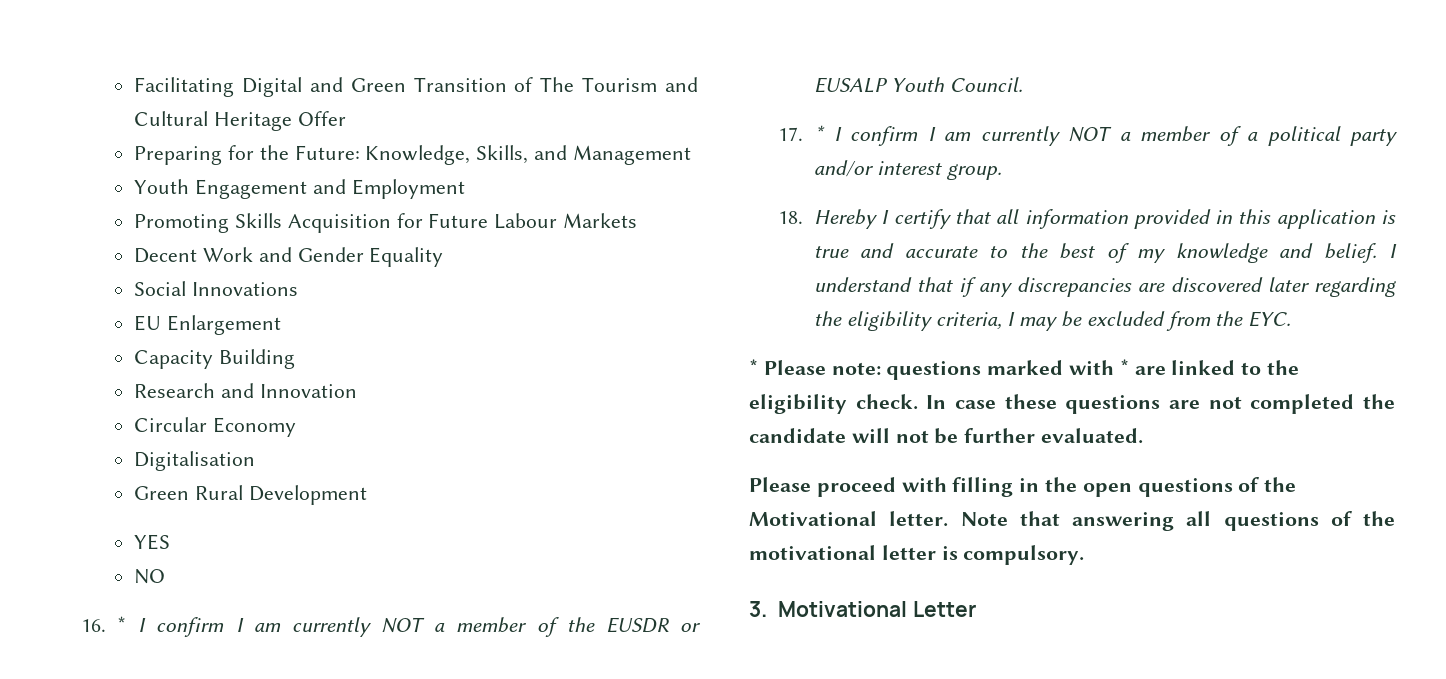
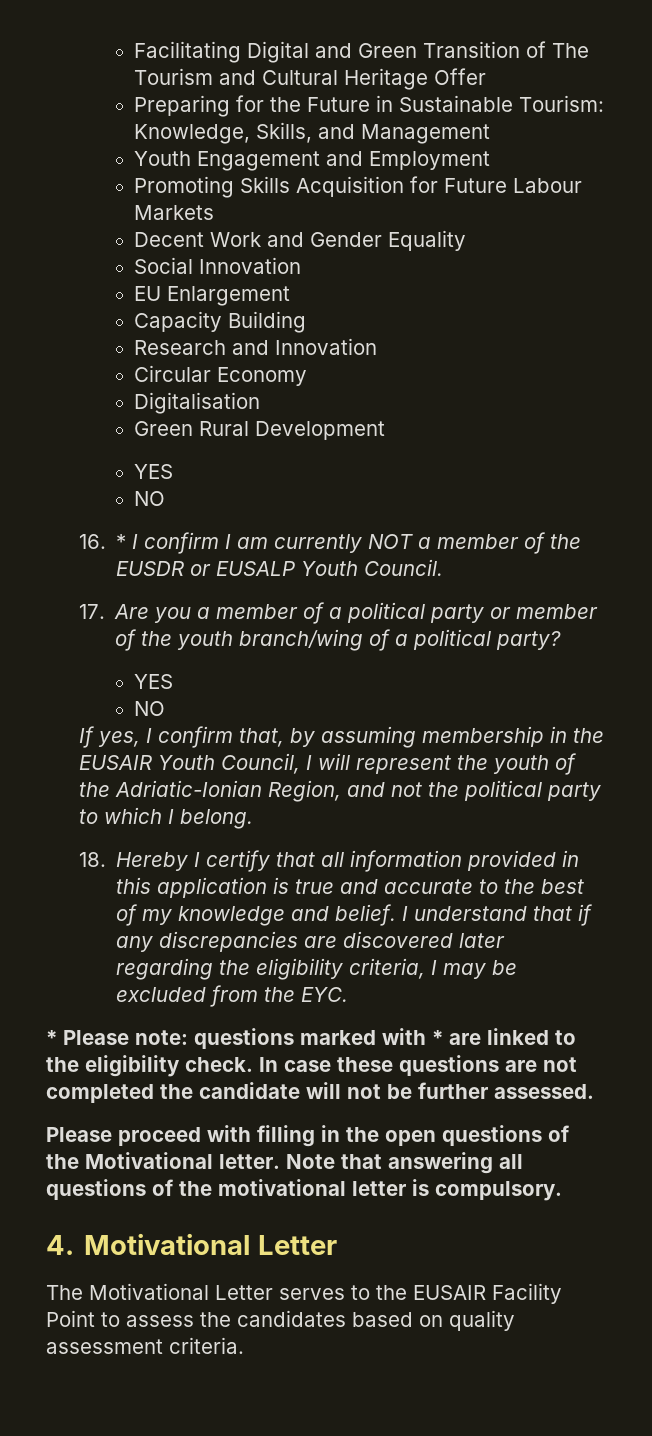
[294,145,360,160] Future: -> [307,95,605,112] Future in Sustainable Tourism:
[192,282,299,296] Innovations -> [199,257,302,274] Innovation
[814,125,1113,146] * I confirm I am currently NOT -> [114,604,192,623] Are you
[814,160,1002,180] and/or interest group. -> [490,604,599,619] [115,629,562,651] [134,674,174,689] [134,701,166,716] [78,726,604,748] [78,753,576,775] [78,780,601,802] [78,807,253,829] or member of the youth branch/wing of a political party? // YES // NO // If yes, I confirm that, by assuming membership in the EUSAIR Youth Council, I will represent the youth of the Adriatic-Ionian Region, and not the political party to which I belong.
[1041,428,1144,444] evaluated. -> [494,1084,594,1099] assessed.
[749,601,976,617] 3. Motivational Letter -> [46,1233,337,1255] [46,1283,562,1304] [46,1310,515,1331] [46,1337,244,1354] 4. Motivational Letter // The Motivational Letter serves to the EUSAIR Facility Point to assess the candidates based on quality assessment criteria.

